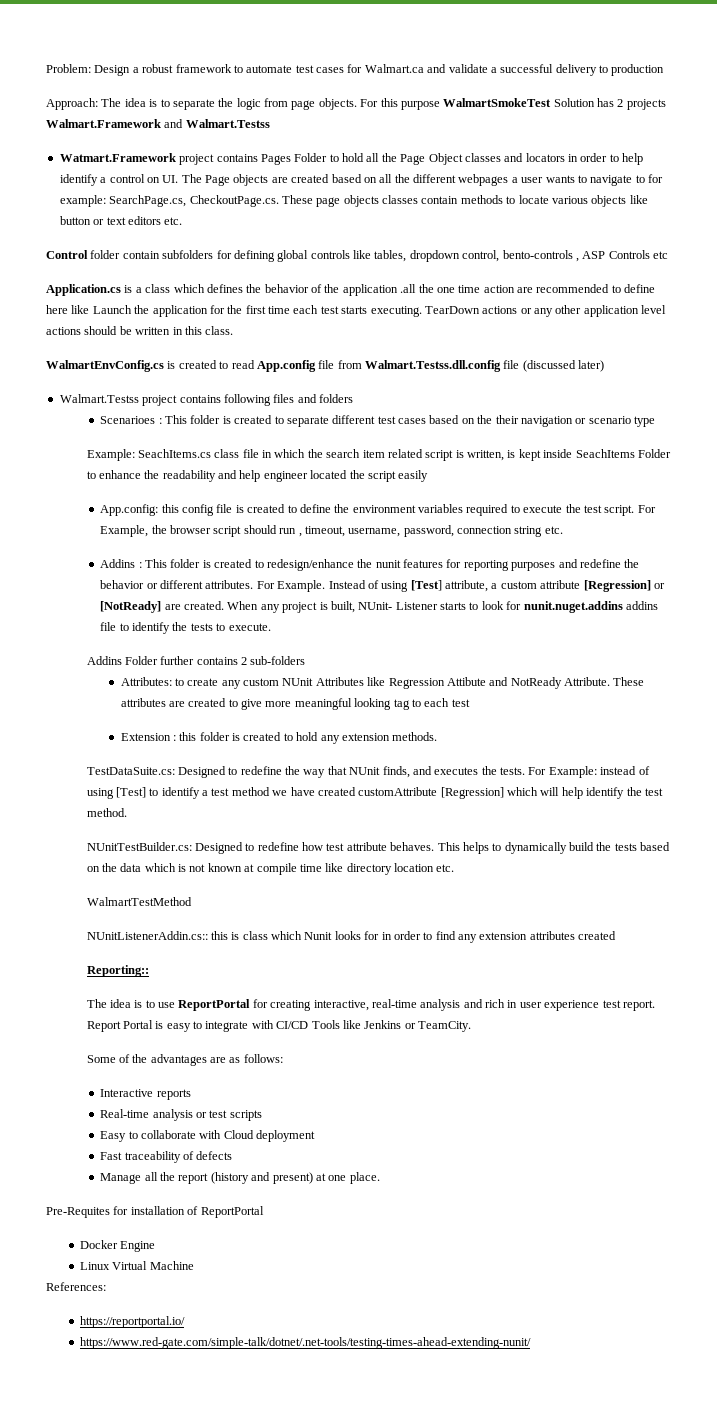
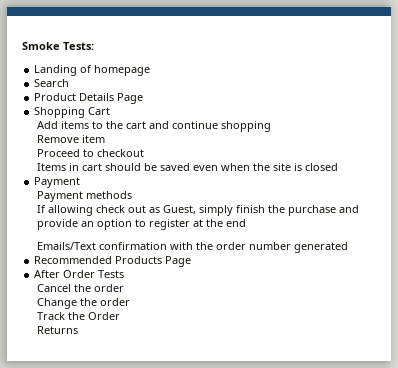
[46,64,665,76] [46,98,666,110] [46,119,270,128] [59,153,644,165] [59,174,663,186] [59,195,648,207] [59,216,183,225] [46,250,668,262] [46,284,656,296] [46,305,667,317] [46,326,234,335] [46,360,605,372] [59,394,353,406] [100,415,656,427] [86,449,671,461] [86,470,429,482] [100,504,656,516] [100,525,563,537] [100,559,640,571] [100,580,665,592] [100,601,658,613] [100,622,271,634] [86,656,306,665] [120,677,645,689] [120,698,470,710] [120,732,438,744] [86,766,650,778] [86,787,663,799] [86,808,127,817] [86,842,671,854] [86,863,455,875] [86,897,192,906] [86,931,617,943] [86,965,149,977] [86,999,655,1011] [86,1020,472,1032] [86,1054,283,1066] [100,1089,191,1100] [100,1109,262,1121] [100,1130,316,1142] [100,1151,233,1163] [100,1172,380,1184] [46,1206,264,1218] [80,1240,156,1252] [80,1261,194,1270] [46,1282,106,1291] [80,1316,186,1328] [80,1337,532,1349] Problem: Design a robust framework to automate test cases for Walmart.ca and validate a successful delivery to production // Approach: The idea is to separate the logic from page objects. For this purpose WalmartSmokeTest Solution has 2 projects Walmart.Framework and Walmart.Testss // Watmart.Framework project contains Pages Folder to hold all the Page Object classes and locators in order to help identify a control on UI. The Page objects are created based on all the different webpages a user wants to navigate to for example: SearchPage.cs, CheckoutPage.cs. These page objects classes contain methods to locate various objects like button or text editors etc. // Control folder contain subfolders for defining global controls like tables, dropdown control, bento-controls , ASP Controls etc // Application.cs is a class which defines the behavior of the application .all the one time action are recommended to define here like Launch the application for the first time each test starts executing. TearDown actions or any other application level actions should be written in this class. // WalmartEnvConfig.cs is created to read App.config file from Walmart.Testss.dll.config file (discussed later) // Walmart.Testss project contains following files and folders // Scenarioes : This folder is created to separate different test cases based on the their navigation or scenario type // Example: SeachItems.cs class file in which the search item related script is written, is kept inside SeachItems Folder to enhance the readability and help engineer located the script easily // App.config: this config file is created to define the environment variables required to execute the test script. For Example, the browser script should run , timeout, username, password, connection string etc. // Addins : This folder is created to redesign/enhance the nunit features for reporting purposes and redefine the behavior or different attributes. For Example. Instead of using [Test] attribute, a custom attribute [Regression] or [NotReady] are created. When any project is built, NUnit- Listener starts to look for nunit.nuget.addins addins file to identify the tests to execute. // Addins Folder further contains 2 sub-folders // Attributes: to create any custom NUnit Attributes like Regression Attibute and NotReady Attribute. These attributes are created to give more meaningful looking tag to each test // Extension : this folder is created to hold any extension methods. // TestDataSuite.cs: Designed to redefine the way that NUnit finds, and executes the tests. For Example: instead of using [Test] to identify a test method we have created customAttribute [Regression] which will help identify the test method. // NUnitTestBuilder.cs: Designed to redefine how test attribute behaves. This helps to dynamically build the tests based on the data which is not known at compile time like directory location etc. // WalmartTestMethod // NUnitListenerAddin.cs:: this is class which Nunit looks for in order to find any extension attributes created // Reporting:: // The idea is to use ReportPortal for creating interactive, real-time analysis and rich in user experience test report. Report Portal is easy to integrate with CI/CD Tools like Jenkins or TeamCity. // Some of the advantages are as follows: // Interactive reports // Real-time analysis or test scripts // Easy to collaborate with Cloud deployment // Fast traceability of defects // Manage all the report (history and present) at one place. // Pre-Requites for installation of ReportPortal // Docker Engine // Linux Virtual Machine // References: // https://reportportal.io/ // https://www.red-gate.com/simple-talk/dotnet/.net-tools/testing-times-ahead-extending-nunit/ -> [22,42,94,50] [34,65,151,76] [34,79,70,87] [34,93,144,104] [34,107,111,118] [36,121,271,132] [36,135,105,143] [36,149,144,157] [36,163,338,171] [34,177,81,188] [36,191,132,202] [36,205,359,216] [36,219,246,230] [36,242,348,253] [34,256,192,267] [34,270,125,278] [36,284,124,292] [36,298,130,309] [36,312,120,320] [36,326,78,334] Smoke Tests: // Landing of homepage // Search // Product Details Page // Shopping Cart // Add items to the cart and continue shopping // Remove item // Proceed to checkout // Items in cart should be saved even when the site is closed // Payment // Payment methods // If allowing check out as Guest, simply finish the purchase and provide an option to register at the end // Emails/Text confirmation with the order number generated // Recommended Products Page // After Order Tests // Cancel the order // Change the order // Track the Order // Returns

